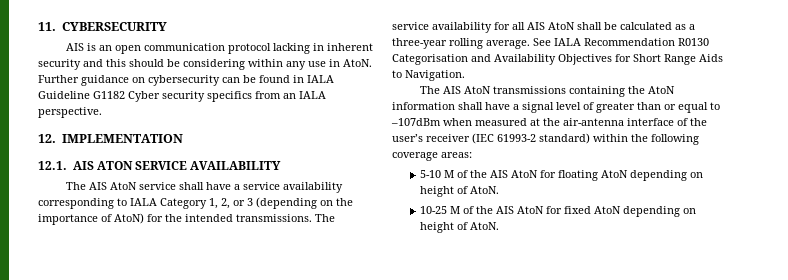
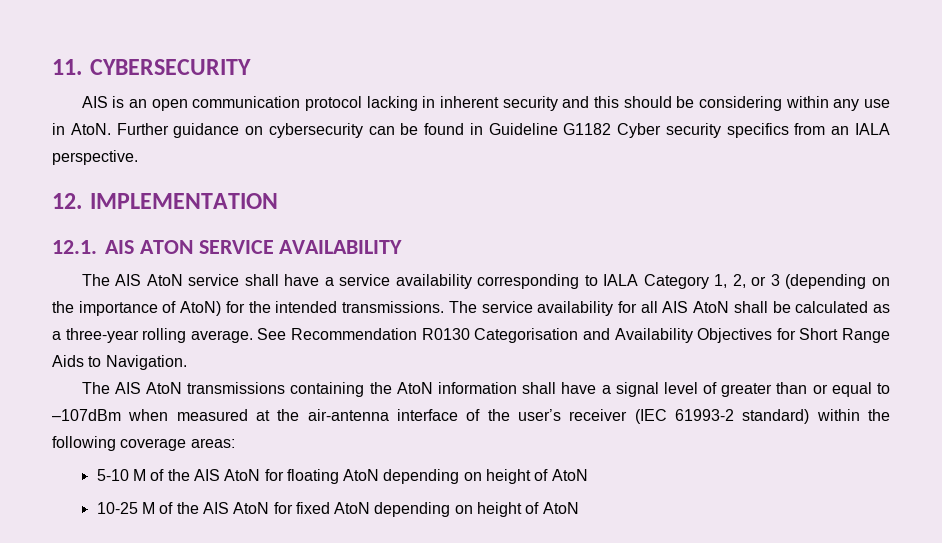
[307,75,334,83] IALA -> (483, 129) none
[554,38,581,46] IALA -> (287, 334) none
[470,186,500,194] AtoN. -> [551,469,588,481] AtoN
[470,222,500,230] AtoN. -> [542,502,579,514] AtoN

